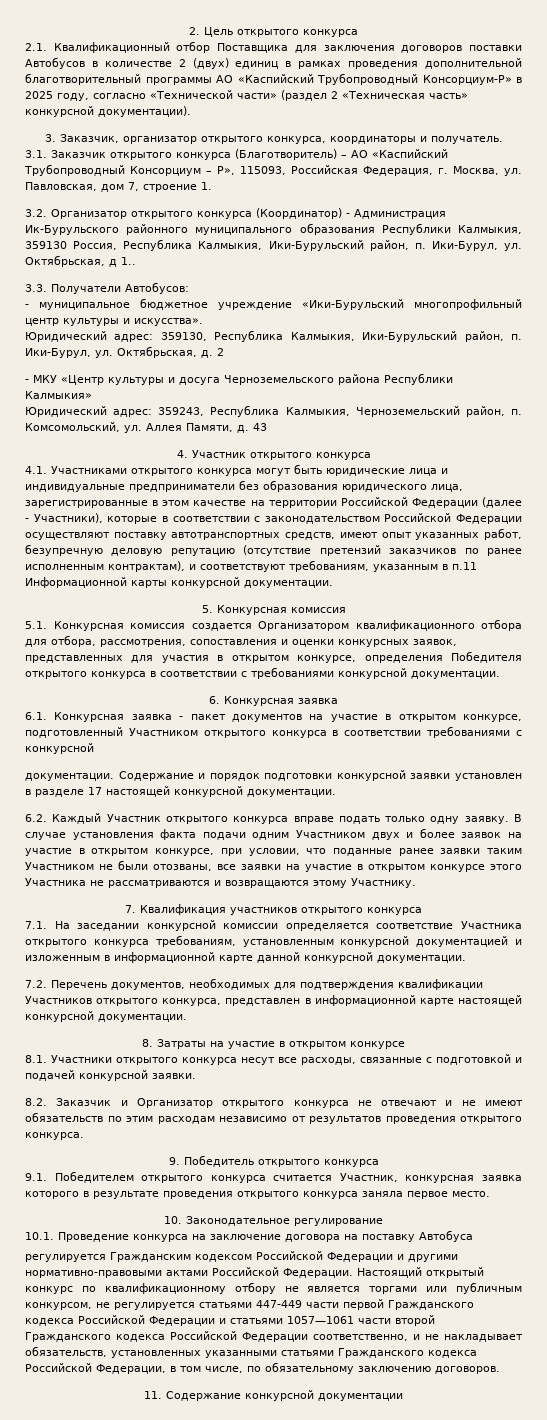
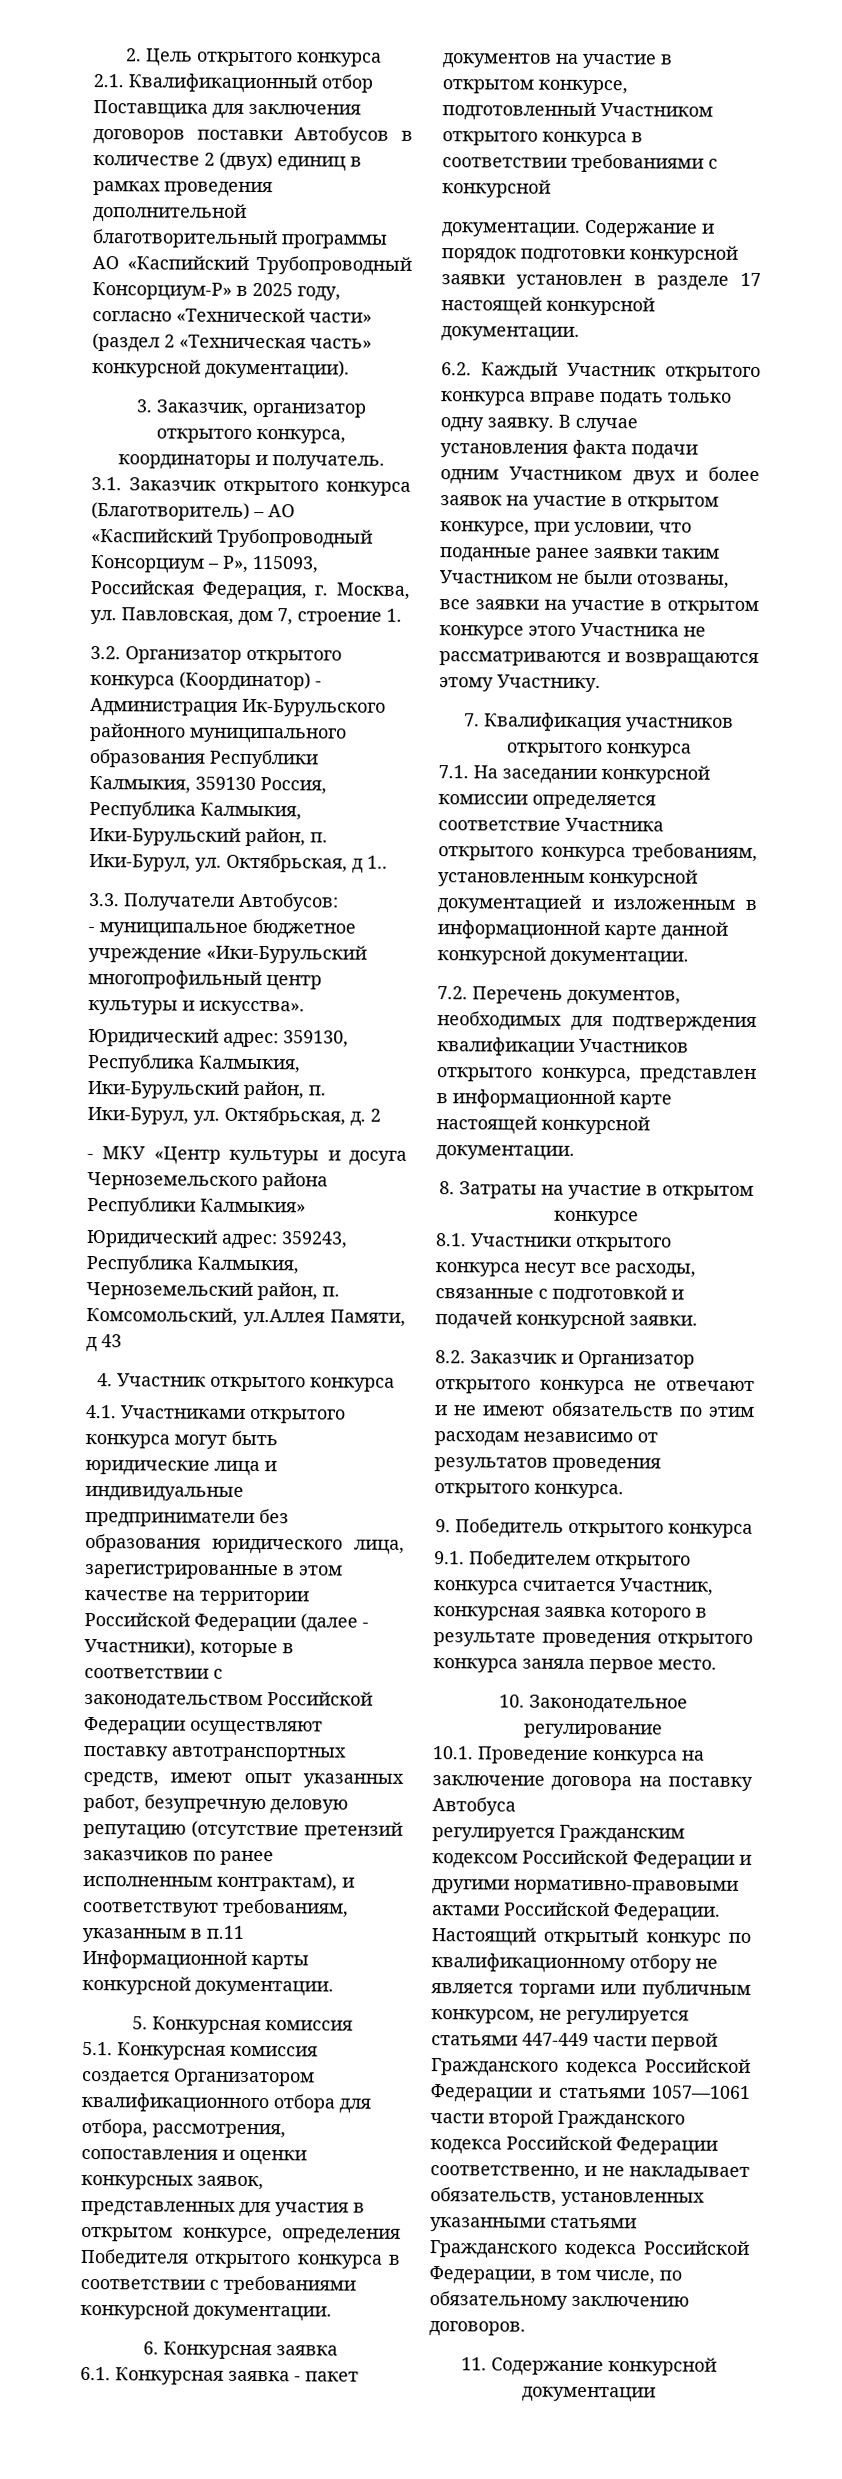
[124,423,249,433] ул. Аллея Памяти, д. -> [243,1308,406,1327] [86,1337,98,1353] ул.Аллея Памяти, д

